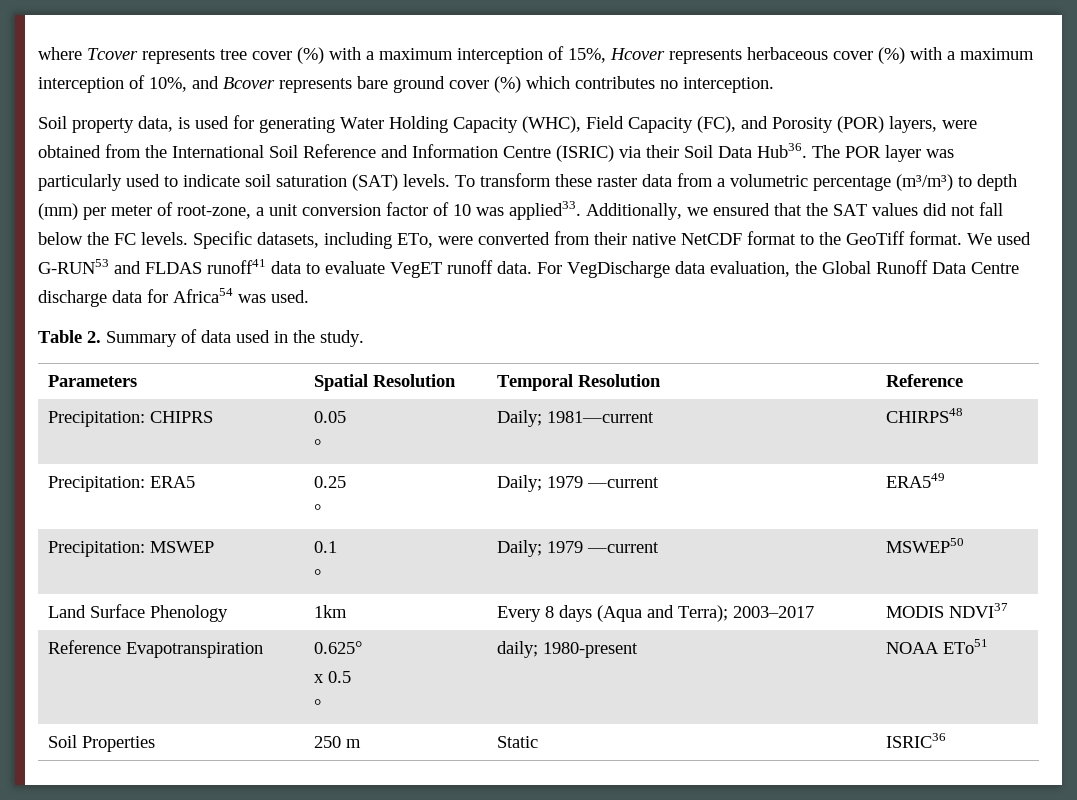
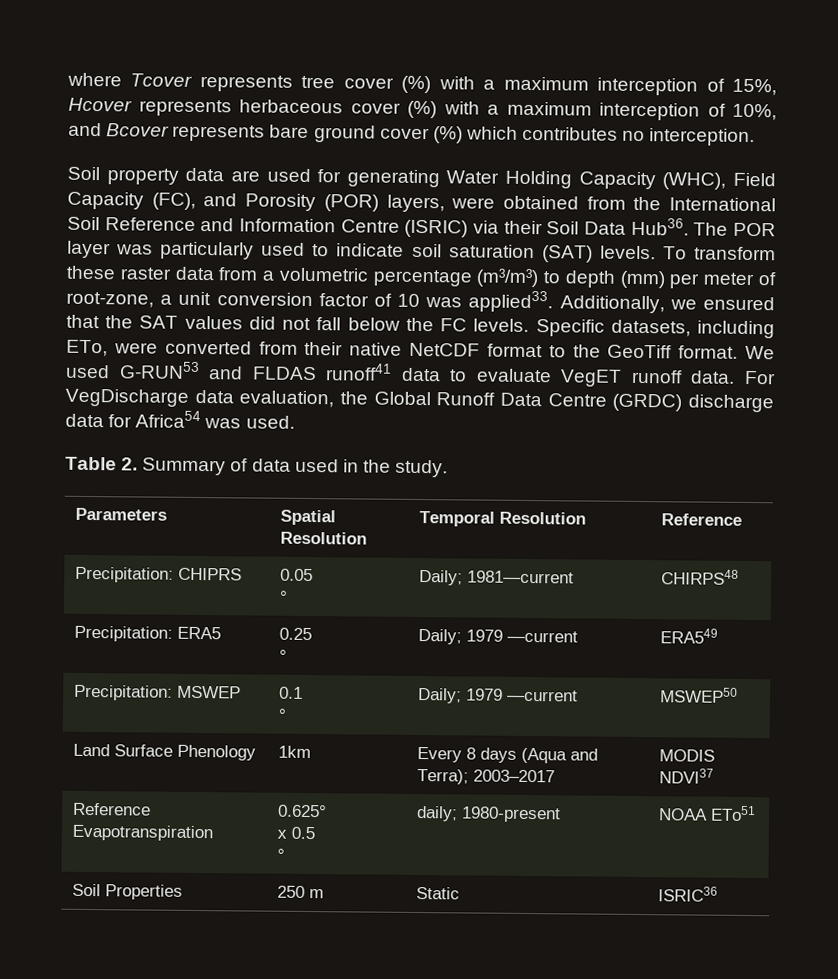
[138,116,190,132] data, is -> [185,167,260,182] data are
(1019, 268) none -> [612,393,683,412] (GRDC)

